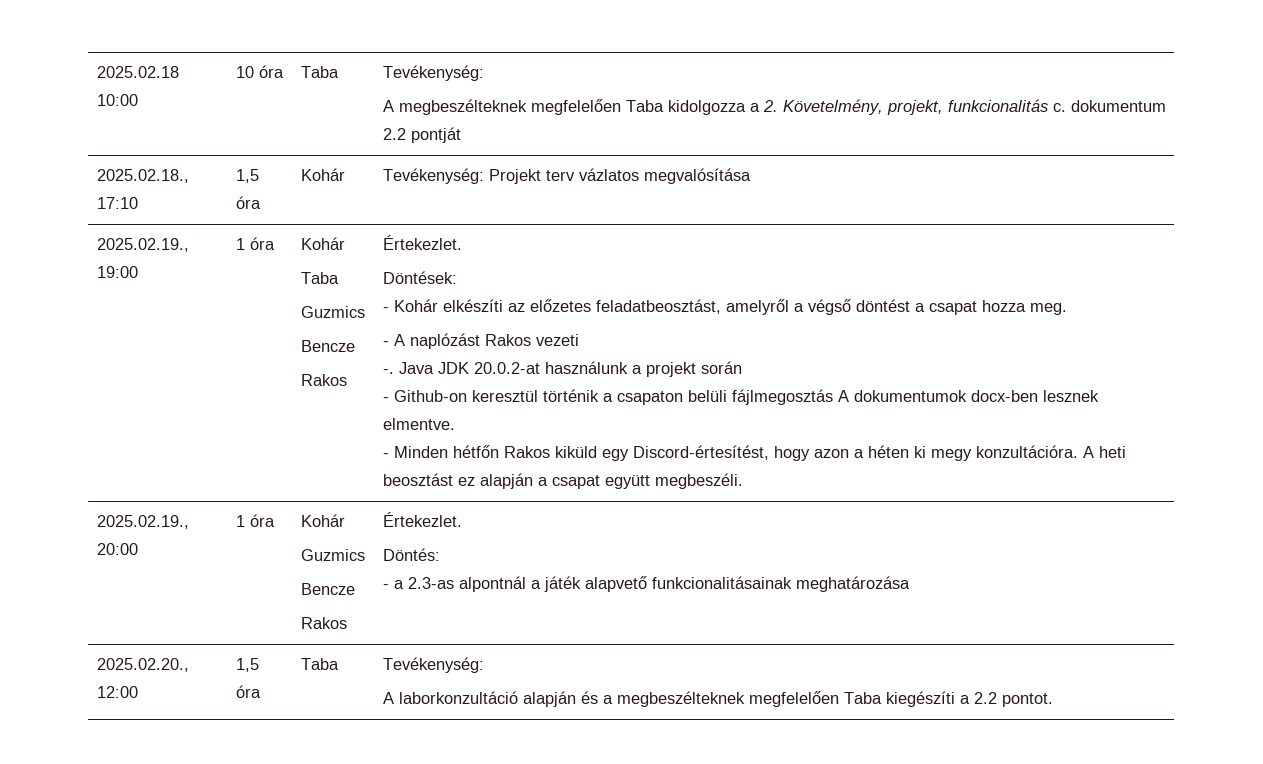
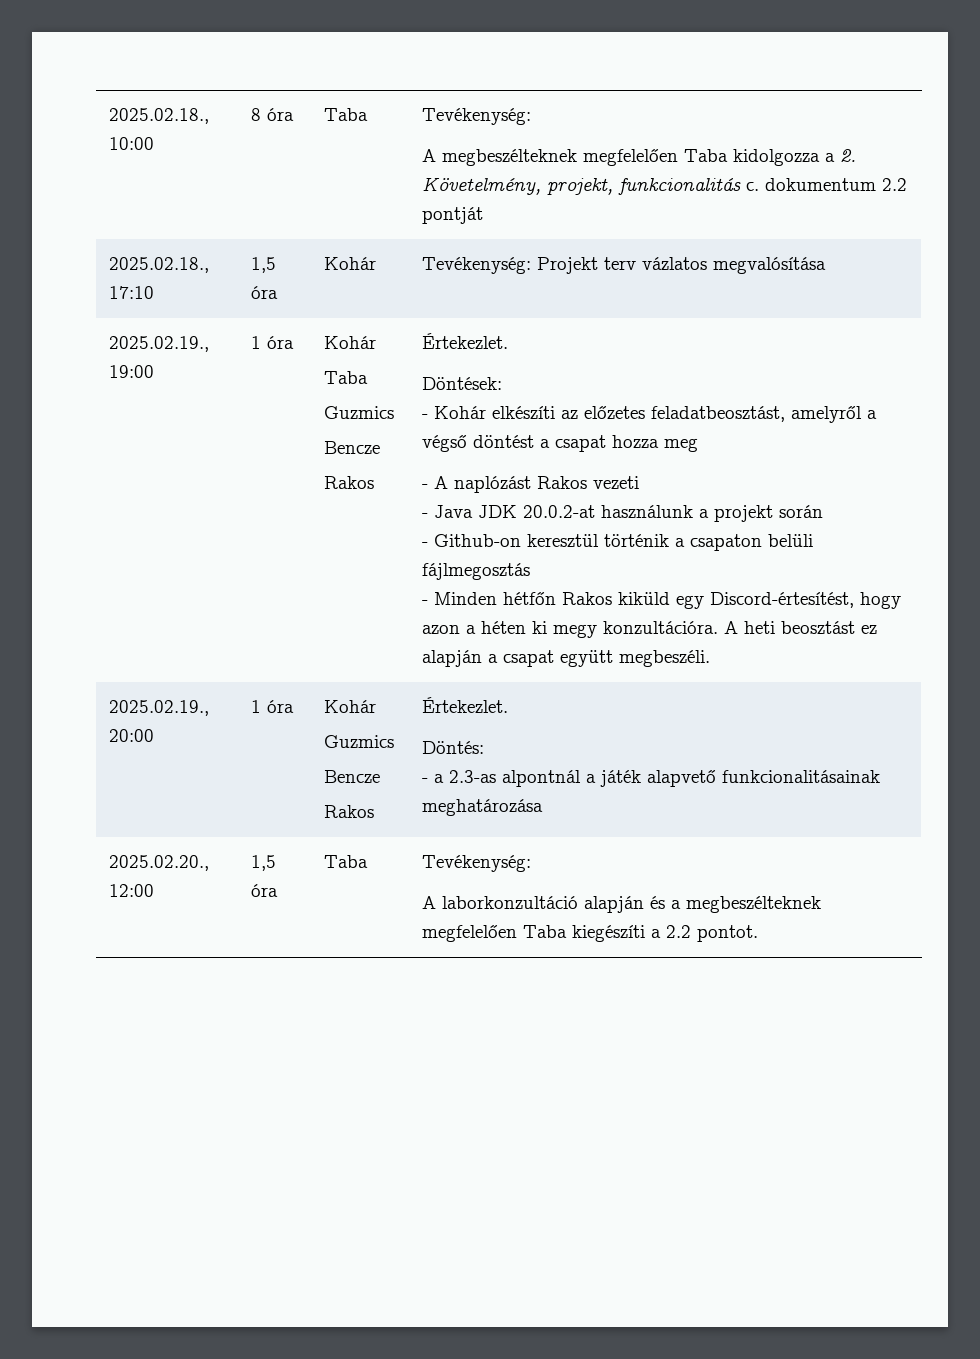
[96,66,179,78] 2025.02.18 -> [109,108,210,124] 2025.02.18.,
[235,66,254,78] 10 -> [251,108,262,121] 8
[1029,303,1067,315] meg. -> [664,438,699,452] meg
[382,369,394,374] -. -> [422,513,429,518] -
[837,390,1099,402] [382,418,455,430] A dokumentumok docx-ben lesznek elmentve. -> (531, 571) none

